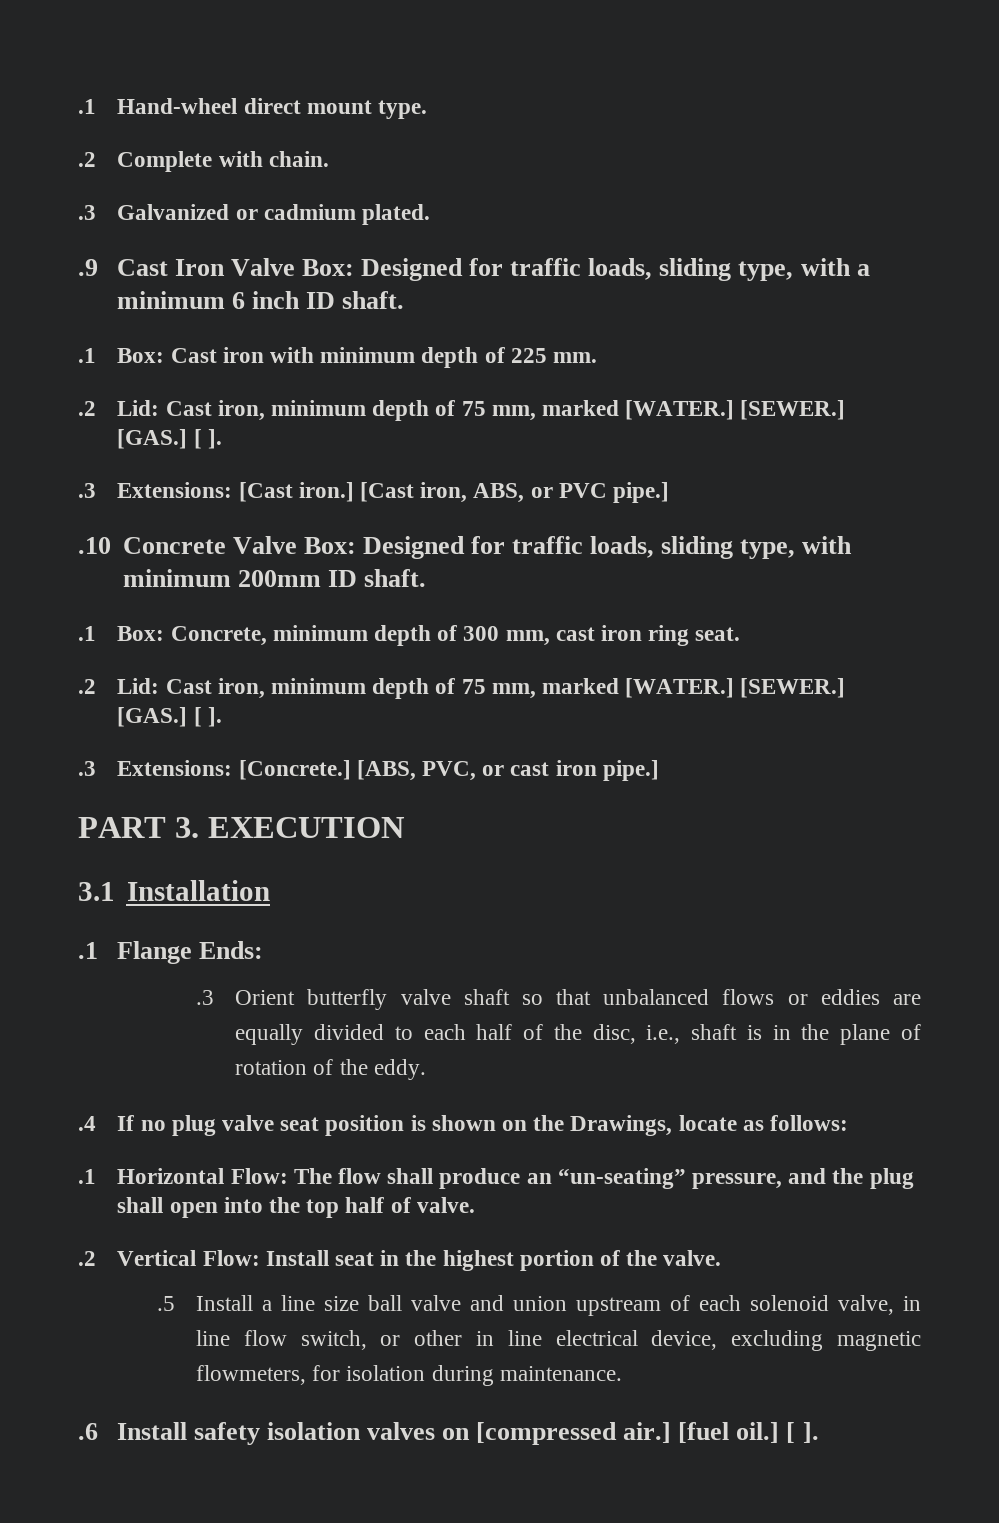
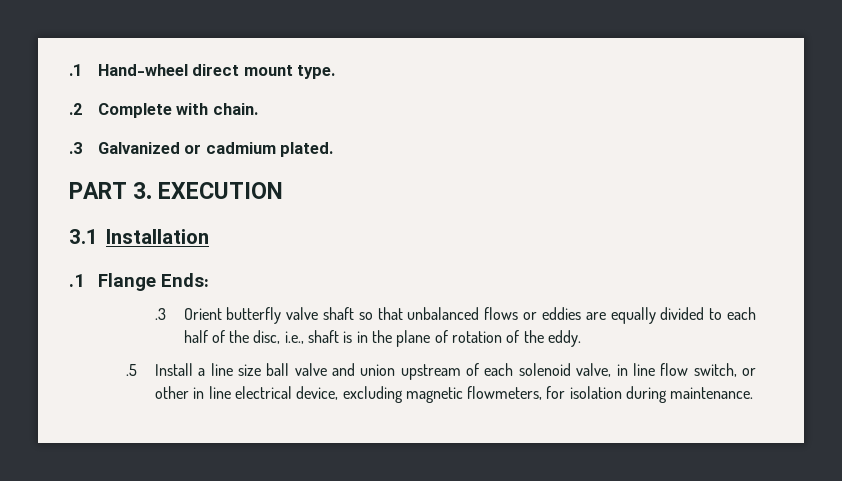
[78,258,870,281] [117,291,405,309] [78,347,597,368] [78,400,846,421] [117,429,222,449] [78,482,669,503] [78,536,852,559] [122,569,426,587] [78,625,741,646] [78,678,846,699] [117,707,222,727] [78,760,659,781] // .9 Cast Iron Valve Box: Designed for traffic loads, sliding type, with a minimum 6 inch ID shaft. // .1 Box: Cast iron with minimum depth of 225 mm. // .2 Lid: Cast iron, minimum depth of 75 mm, marked [WATER.] [SEWER.] [GAS.] [ ]. // .3 Extensions: [Cast iron.] [Cast iron, ABS, or PVC pipe.] // .10 Concrete Valve Box: Designed for traffic loads, sliding type, with minimum 200mm ID shaft. // .1 Box: Concrete, minimum depth of 300 mm, cast iron ring seat. // .2 Lid: Cast iron, minimum depth of 75 mm, marked [WATER.] [SEWER.] [GAS.] [ ]. // .3 Extensions: [Concrete.] [ABS, PVC, or cast iron pipe.] -> (333, 149) none
[78,1115,849,1136] [78,1168,914,1189] [117,1197,475,1218] [78,1250,722,1271] // .4 If no plug valve seat position is shown on the Drawings, locate as follows: // .1 Horizontal Flow: The flow shall produce an “un-seating” pressure, and the plug shall open into the top half of valve. // .2 Vertical Flow: Install seat in the highest portion of the valve. -> (582, 338) none
[78,1422,819,1445] // .6 Install safety isolation valves on [compressed air.] [fuel oil.] [ ]. -> (754, 393) none

